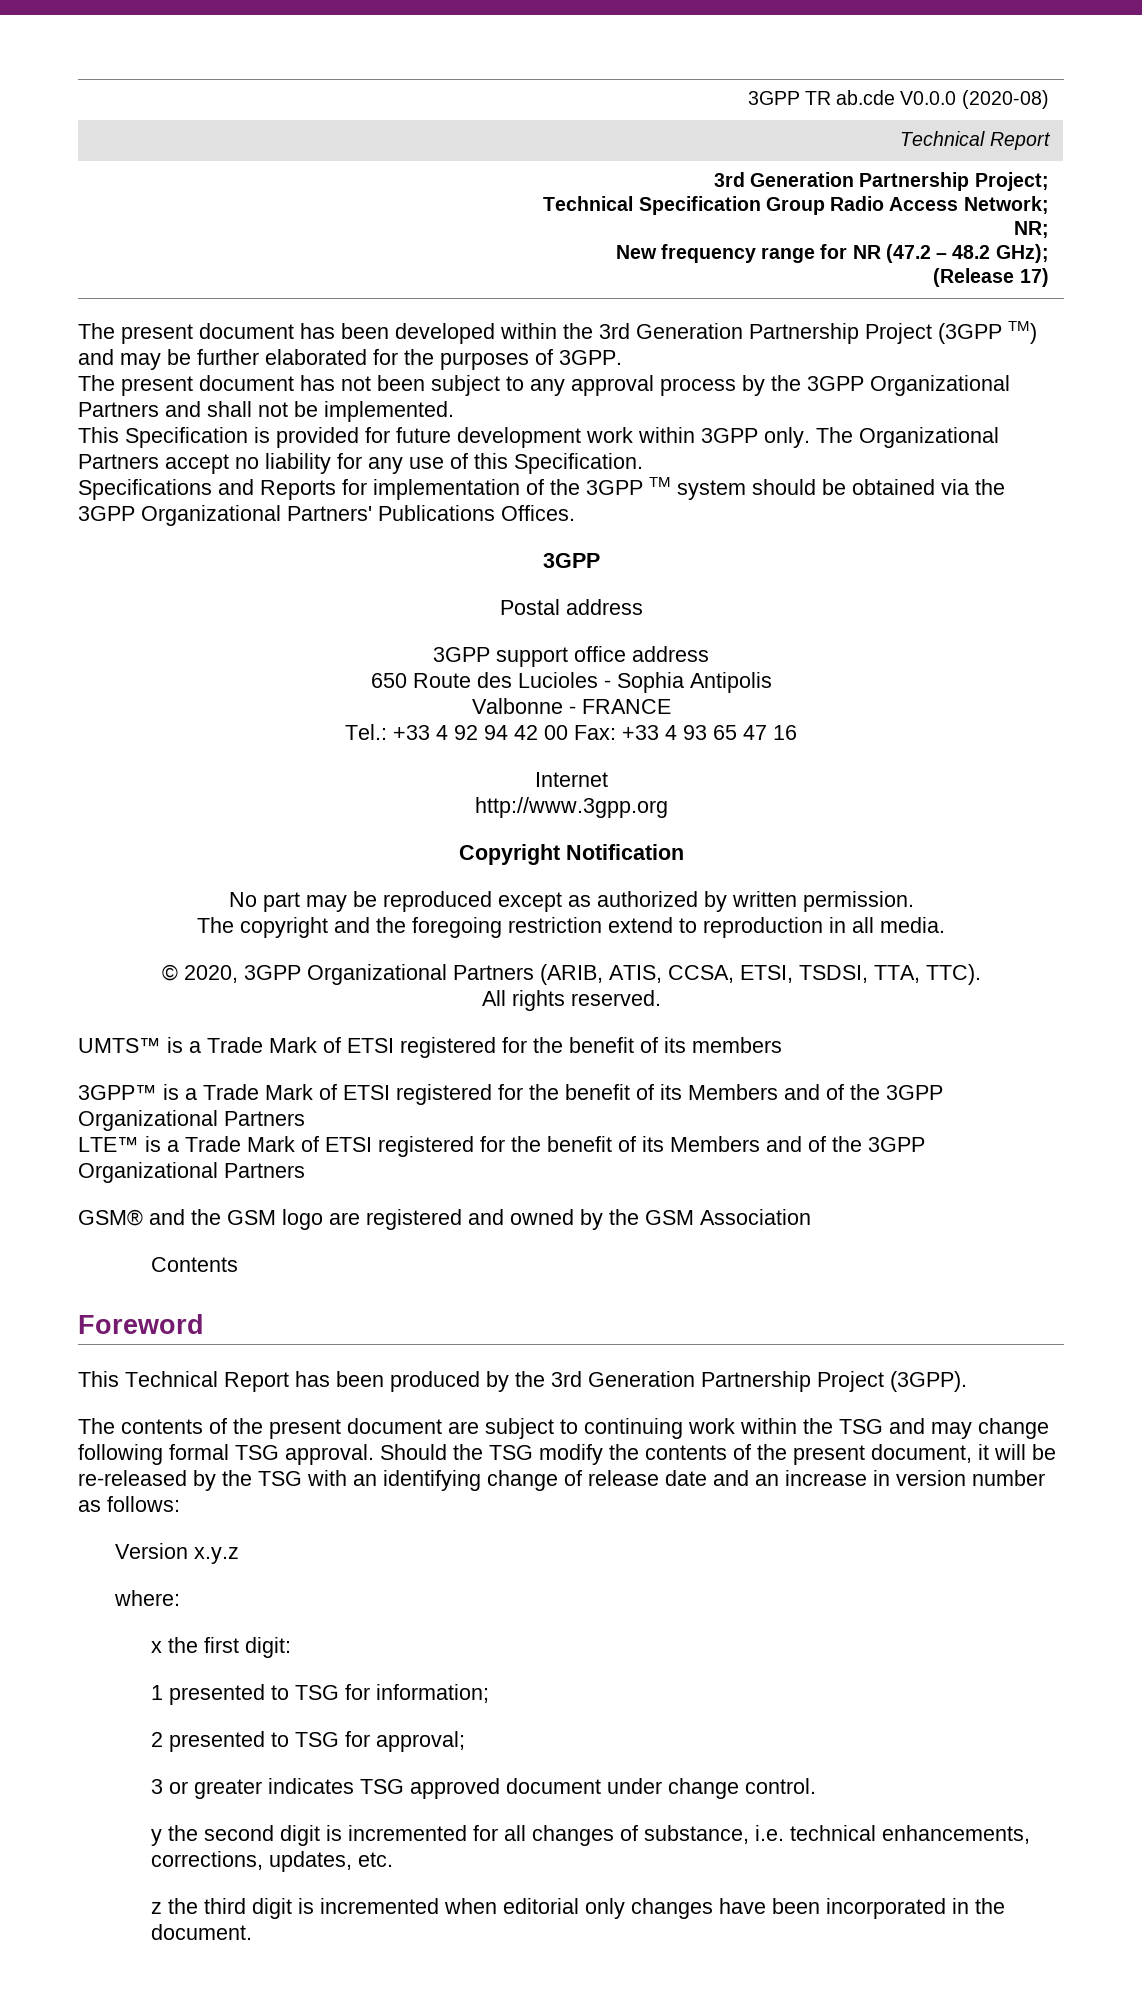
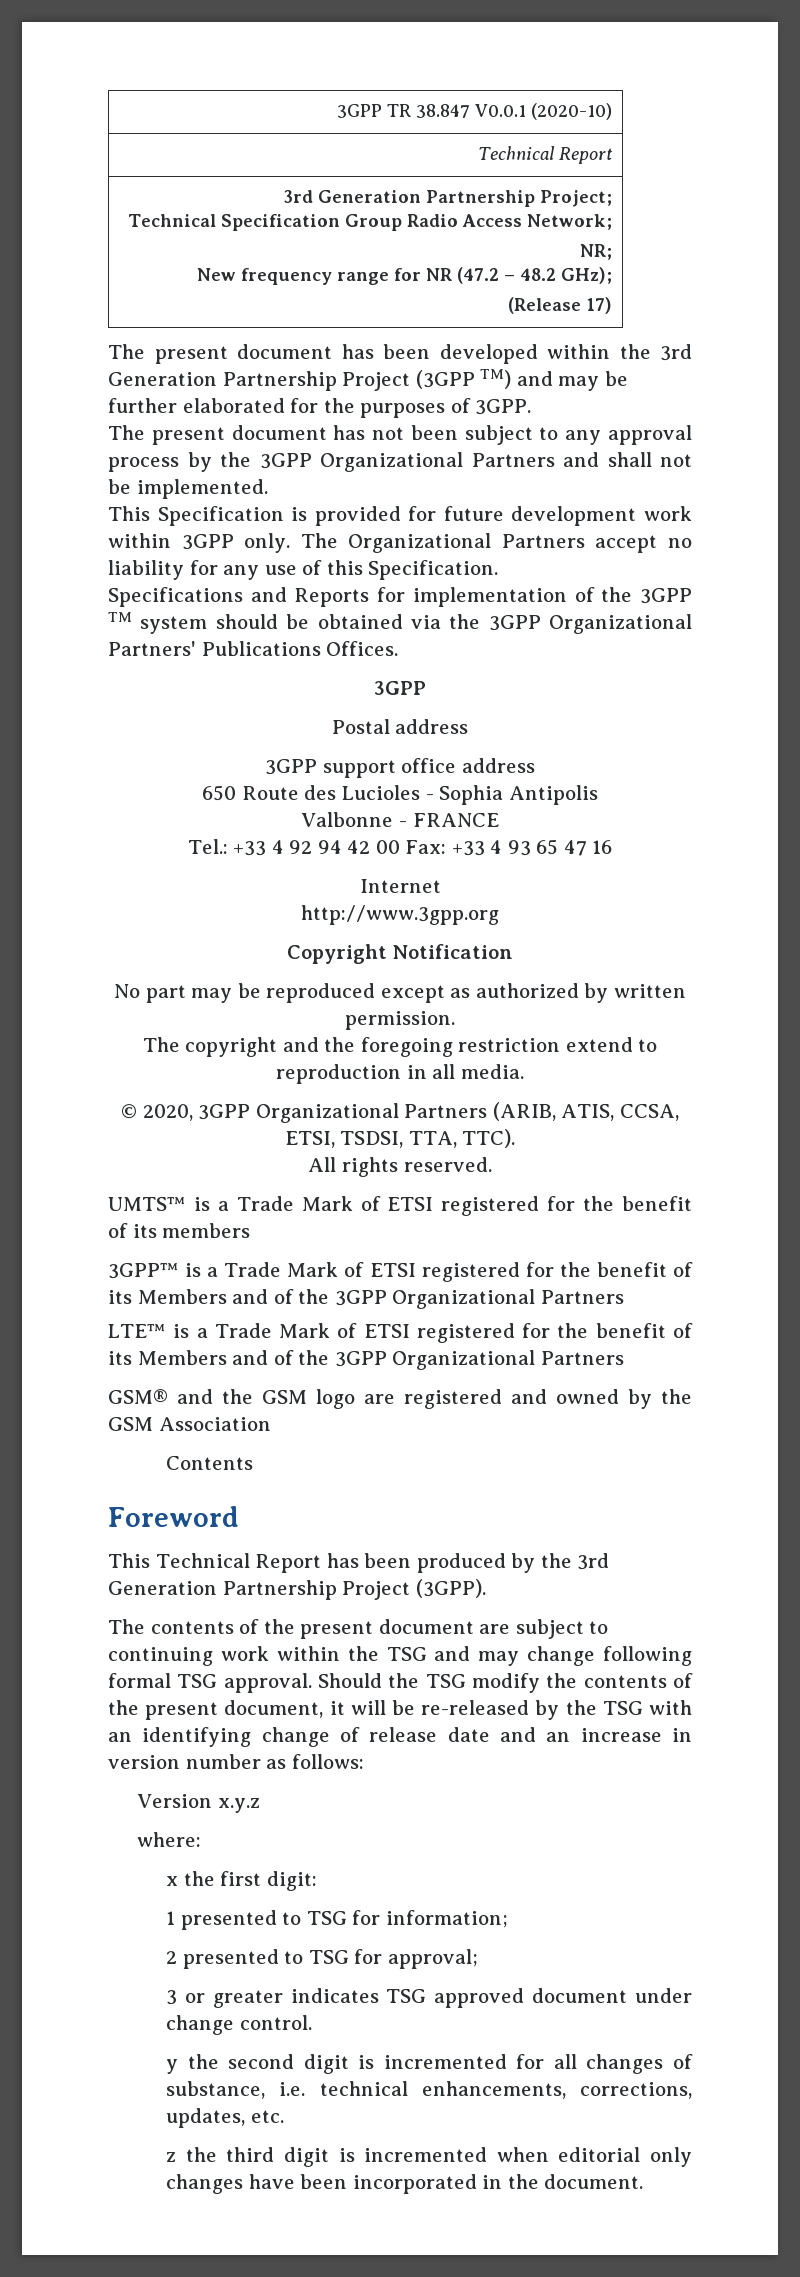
[836,90,1049,109] ab.cde V0.0.0 (2020-08) -> [416,103,613,120] 38.847 V0.0.1 (2020-10)

